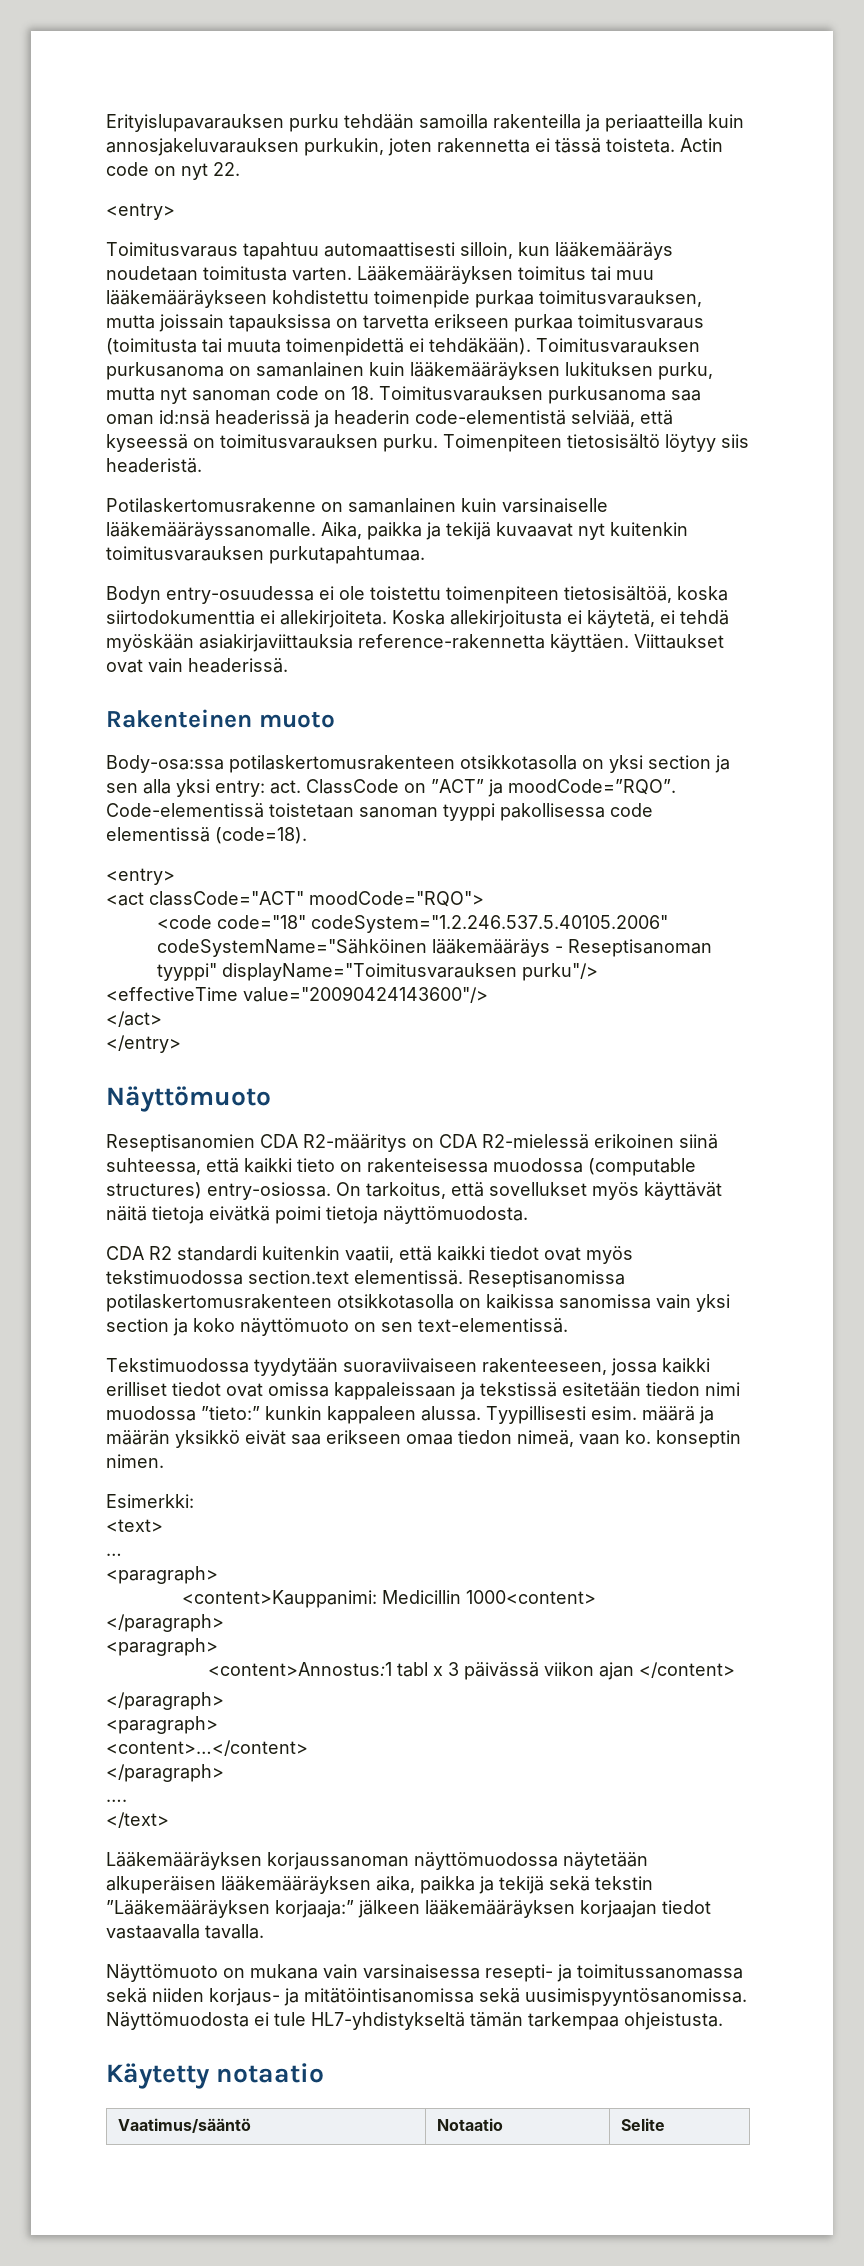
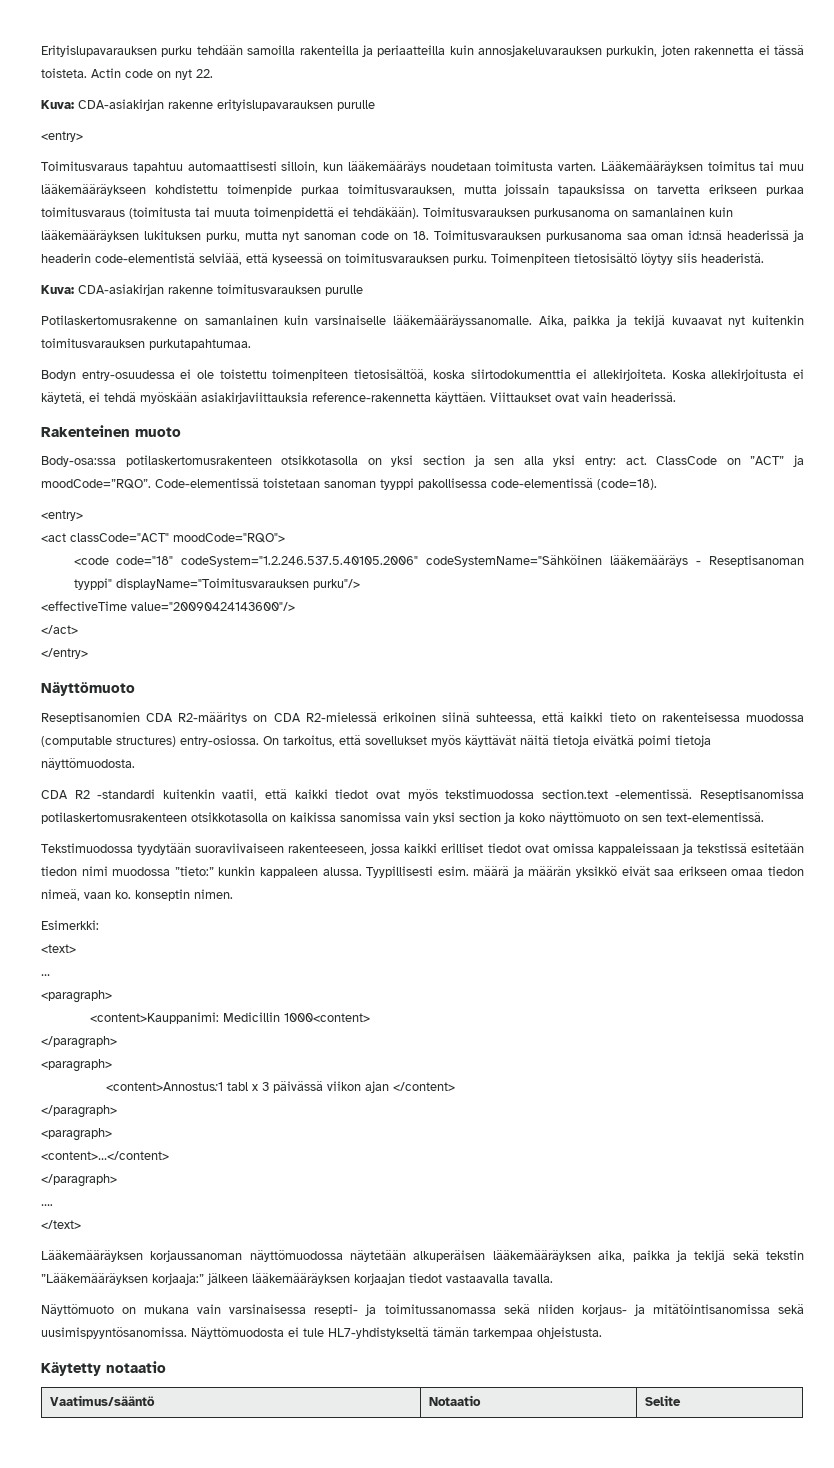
(240, 169) none -> [41,99,375,111] // Kuva: CDA-asiakirjan rakenne erityislupavarauksen purulle
(202, 465) none -> [41,284,363,296] // Kuva: CDA-asiakirjan rakenne toimitusvarauksen purulle
[610,803,653,817] [106,827,210,842] code elementissä -> [491,478,593,488] code-elementissä
[177,1246,257,1261] standardi -> [97,789,156,799] -standardi
[354,1270,463,1285] elementissä. -> [615,789,693,799] -elementissä.

